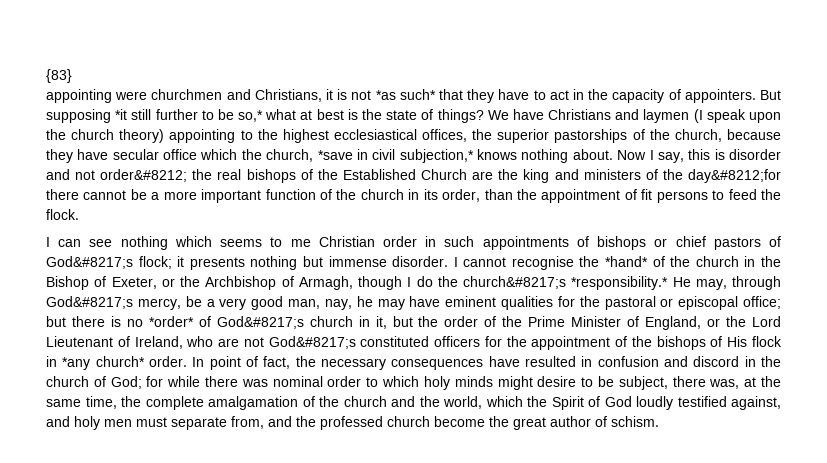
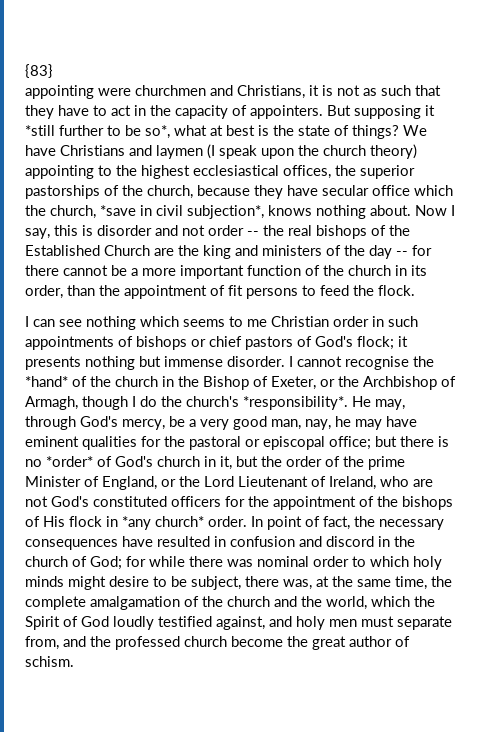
[375,89,436,100] *as such* -> [363,85,411,96] as such
[115,109,152,120] *it still -> [425,105,435,116] [25,125,55,136] it *still
[238,110,264,122] so,* -> [145,125,170,139] so*,
[399,149,474,163] subjection,* -> [187,205,264,219] subjection*,
[100,169,188,182] order&#8212; -> [208,225,259,236] order --
[688,169,782,183] day&#8212;for -> [369,245,432,259] day -- for
[46,256,133,269] God&#8217;s -> [315,336,353,347] God's
[463,276,669,290] church&#8217;s *responsibility.* -> [186,396,348,410] church's *responsibility*.
[46,296,133,309] God&#8217;s -> [80,416,118,427] God's
[216,316,304,329] God&#8217;s -> [115,456,153,467] God's
[528,316,566,327] Prime -> [368,456,405,470] prime
[268,336,356,349] God&#8217;s -> [51,496,89,507] God's

